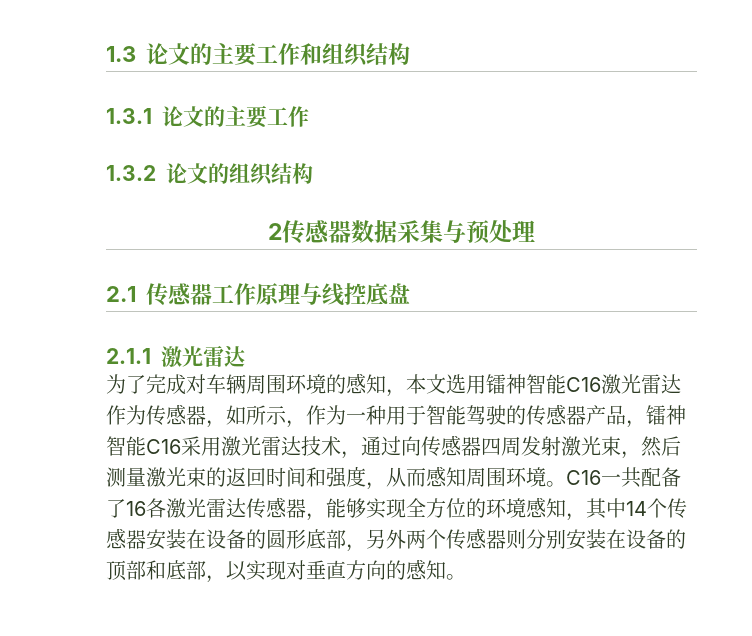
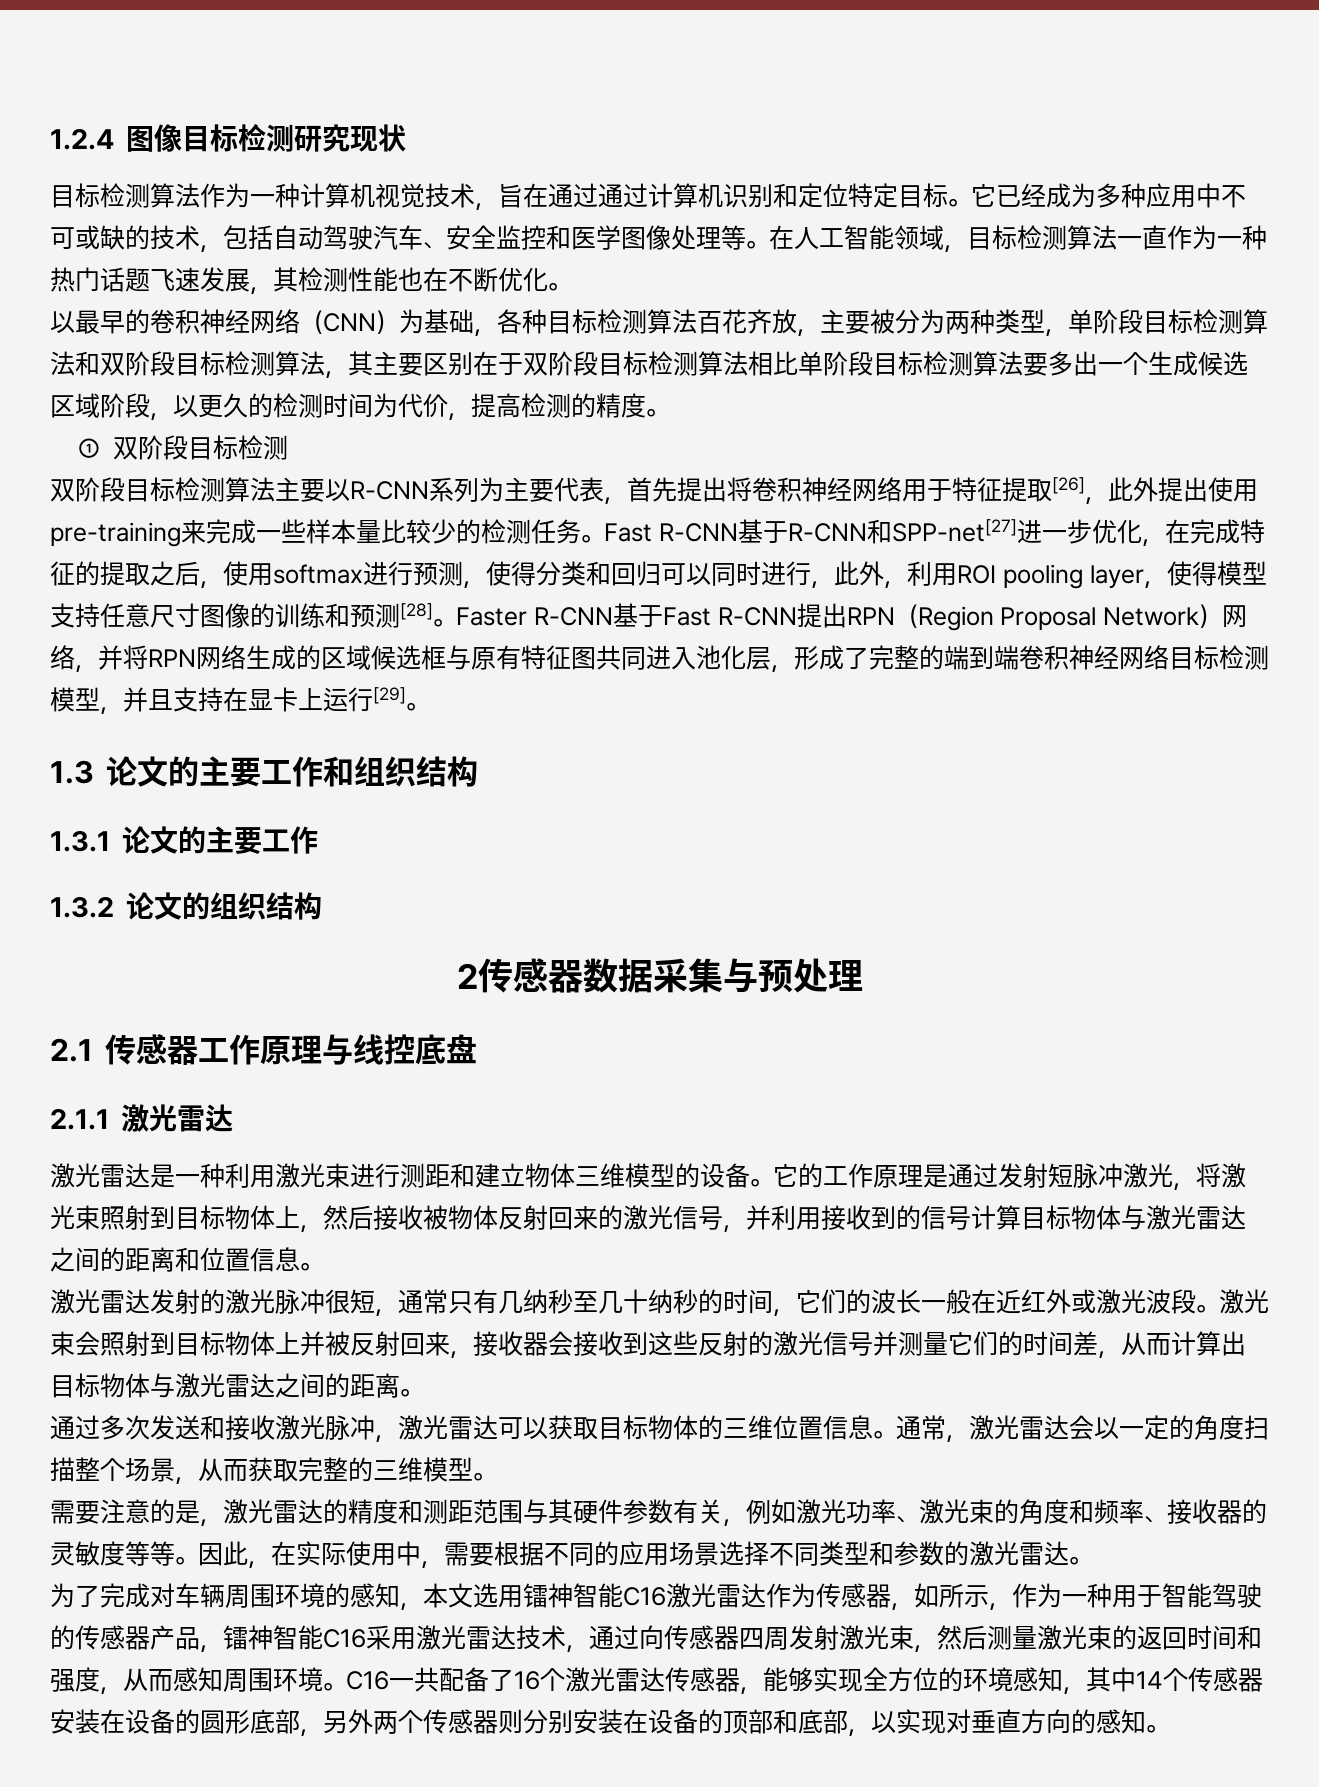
(106, 54) none -> [50,124,407,152] [50,183,1246,211] [50,225,1267,253] [50,267,571,295] [50,309,1268,337] [50,351,1248,379] [50,393,669,421] [78,435,288,460] [50,477,1085,505] [1085,477,1258,505] [50,519,1265,547] [50,561,1267,589] [50,603,1247,631] [50,645,1269,673] [50,687,429,715] 1.2.4图像目标检测研究现状 // 目标检测算法作为一种计算机视觉技术，旨在通过通过计算机识别和定位特定目标。它已经成为多种应用中不可或缺的技术，包括自动驾驶汽车、安全监控和医学图像处理等。在人工智能领域，目标检测算法一直作为一种热门话题飞速发展，其检测性能也在不断优化。 // 以最早的卷积神经网络（CNN）为基础，各种目标检测算法百花齐放，主要被分为两种类型，单阶段目标检测算法和双阶段目标检测算法，其主要区别在于双阶段目标检测算法相比单阶段目标检测算法要多出一个生成候选区域阶段，以更久的检测时间为代价，提高检测的精度。 // ①双阶段目标检测 // 双阶段目标检测算法主要以R-CNN系列为主要代表，首先提出将卷积神经网络用于特征提取[26]，此外提出使用pre-training来完成一些样本量比较少的检测任务。Fast R-CNN基于R-CNN和SPP-net[27]进一步优化，在完成特征的提取之后，使用softmax进行预测，使得分类和回归可以同时进行，此外，利用ROI pooling layer，使得模型支持任意尺寸图像的训练和预测[28]。Faster R-CNN基于Fast R-CNN提出RPN（Region Proposal Network）网络，并将RPN网络生成的区域候选框与原有特征图共同进入池化层，形成了完整的端到端卷积神经网络目标检测模型，并且支持在显卡上运行[29]。 //
(245, 356) none -> [50,1163,1246,1191] [50,1205,1246,1233] [50,1247,323,1272] [50,1289,1269,1317] [50,1331,1246,1359] [50,1373,423,1398] [50,1415,1269,1443] [50,1457,496,1485] [50,1499,1267,1527] [50,1541,1092,1569] // 激光雷达是一种利用激光束进行测距和建立物体三维模型的设备。它的工作原理是通过发射短脉冲激光，将激光束照射到目标物体上，然后接收被物体反射回来的激光信号，并利用接收到的信号计算目标物体与激光雷达之间的距离和位置信息。 // 激光雷达发射的激光脉冲很短，通常只有几纳秒至几十纳秒的时间，它们的波长一般在近红外或激光波段。激光束会照射到目标物体上并被反射回来，接收器会接收到这些反射的激光信号并测量它们的时间差，从而计算出目标物体与激光雷达之间的距离。 // 通过多次发送和接收激光脉冲，激光雷达可以获取目标物体的三维位置信息。通常，激光雷达会以一定的角度扫描整个场景，从而获取完整的三维模型。 // 需要注意的是，激光雷达的精度和测距范围与其硬件参数有关，例如激光功率、激光束的角度和频率、接收器的灵敏度等等。因此，在实际使用中，需要根据不同的应用场景选择不同类型和参数的激光雷达。
[146,498,166,518] 各 -> [540,1668,565,1691] 个

